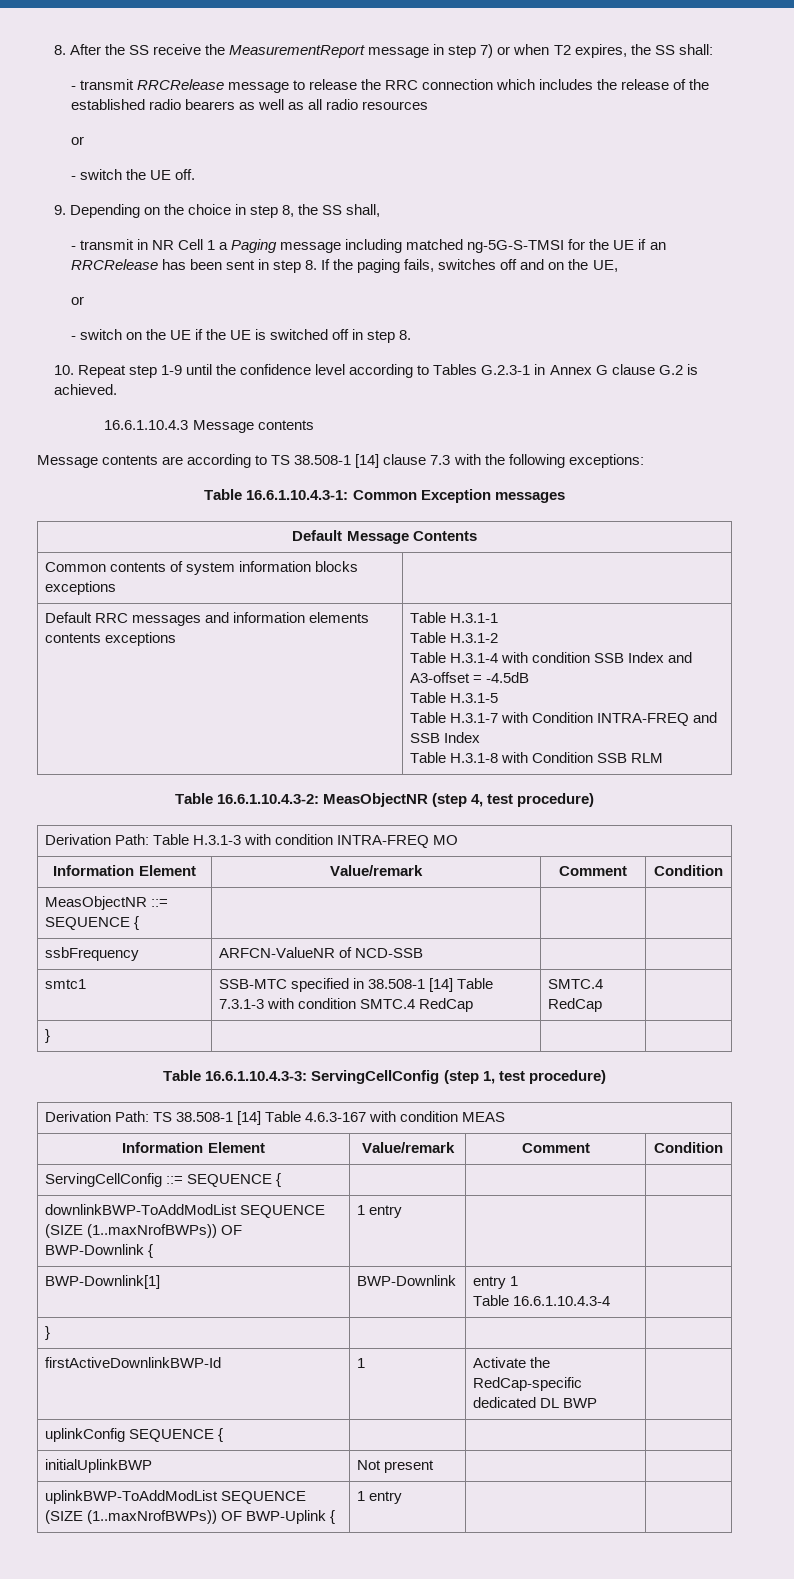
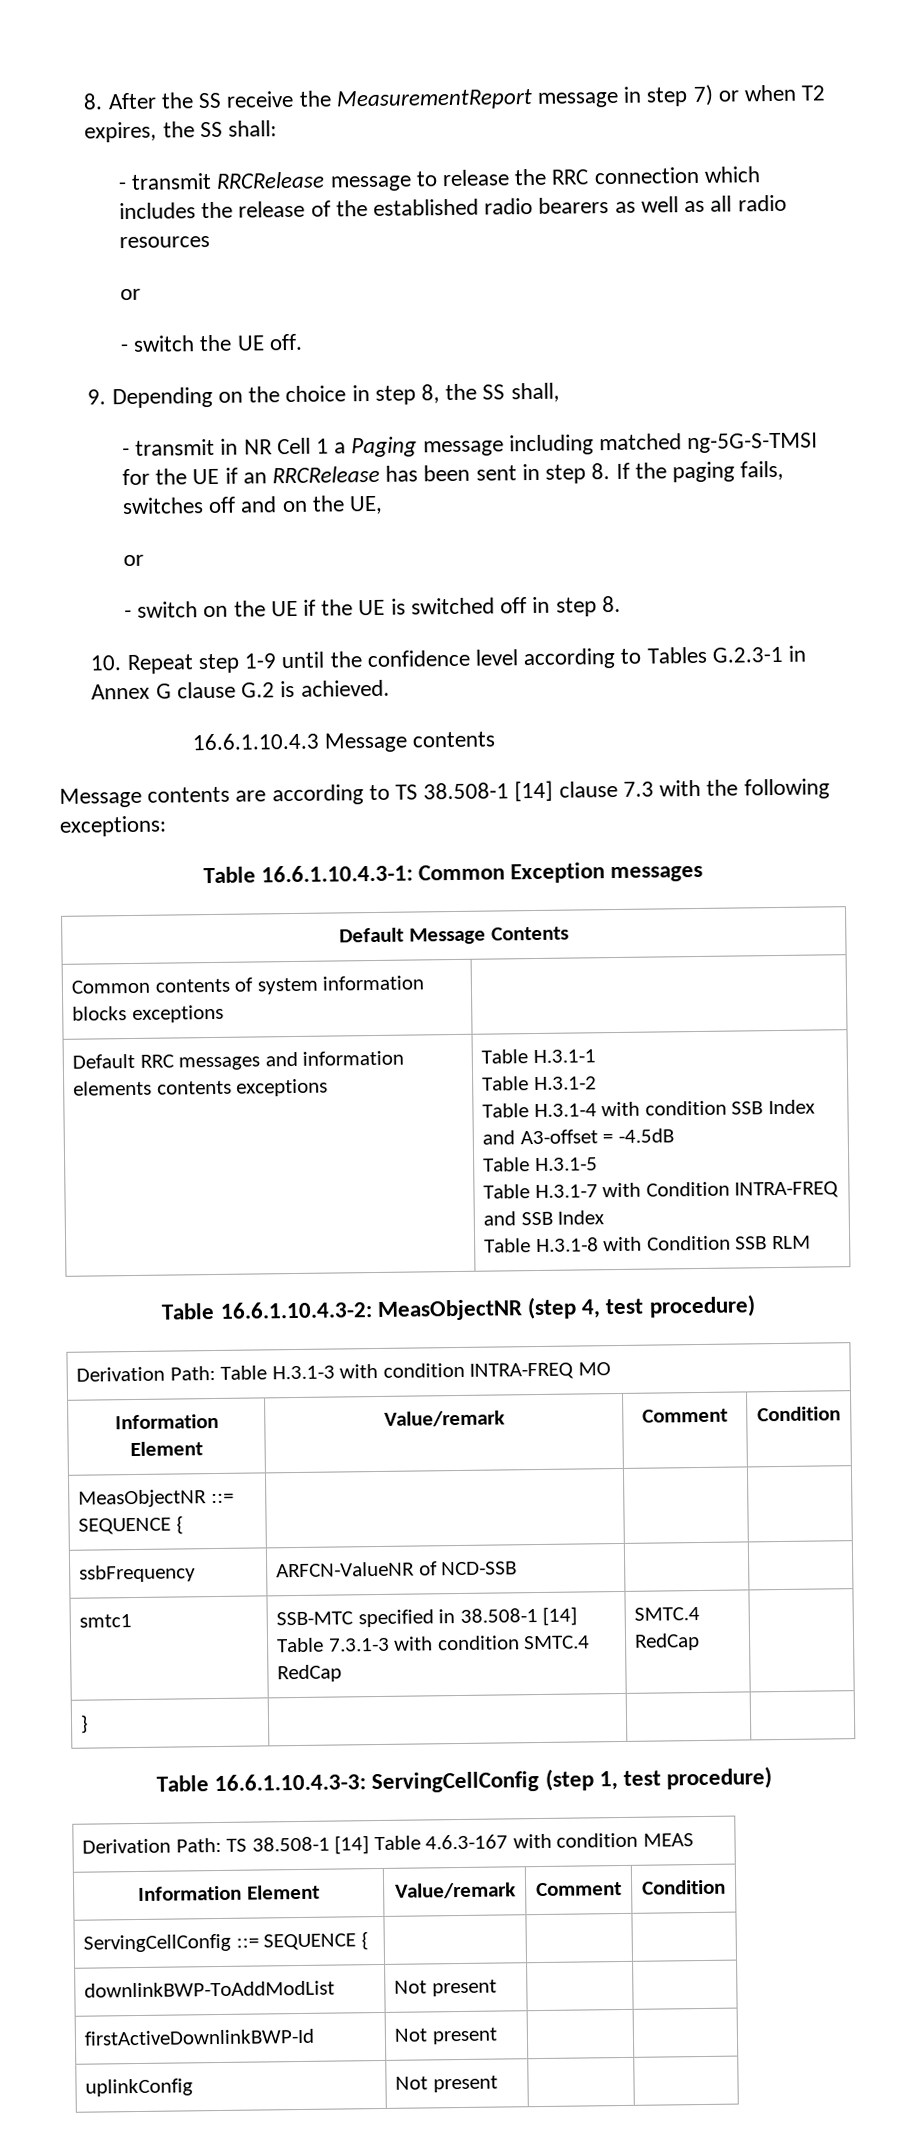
[239,1205,325,1218] [44,1224,242,1238] [44,1244,153,1258] [356,1205,402,1218] [44,1275,160,1289] [356,1275,456,1286] [472,1276,518,1289] [472,1295,610,1306] [44,1326,50,1340] [44,1357,221,1368] [356,1358,365,1368] [472,1357,550,1368] [472,1377,582,1391] [472,1397,597,1408] [44,1428,223,1442] [44,1459,152,1473] [356,1460,434,1473] [44,1490,306,1504] [44,1510,335,1524] [356,1491,402,1504] SEQUENCE (SIZE (1..maxNrofBWPs)) OF BWP-Downlink { | 1 entry | | // BWP-Downlink[1] | BWP-Downlink | entry 1 // Table 16.6.1.10.4.3-4 | // } | | | // firstActiveDownlinkBWP-Id | 1 | Activate the RedCap-specific dedicated DL BWP | // uplinkConfig SEQUENCE { | | | // initialUplinkBWP | Not present | | // uplinkBWP-ToAddModList SEQUENCE (SIZE (1..maxNrofBWPs)) OF BWP-Uplink { | 1 entry -> [394,1979,497,1997] [84,2028,316,2046] [394,2027,498,2045] [85,2078,194,2097] [395,2075,498,2093] | Not present | | // firstActiveDownlinkBWP-Id | Not present | | // uplinkConfig | Not present

